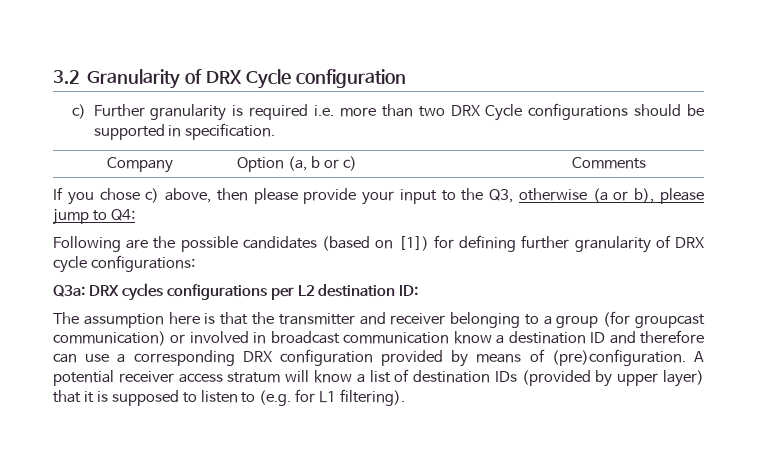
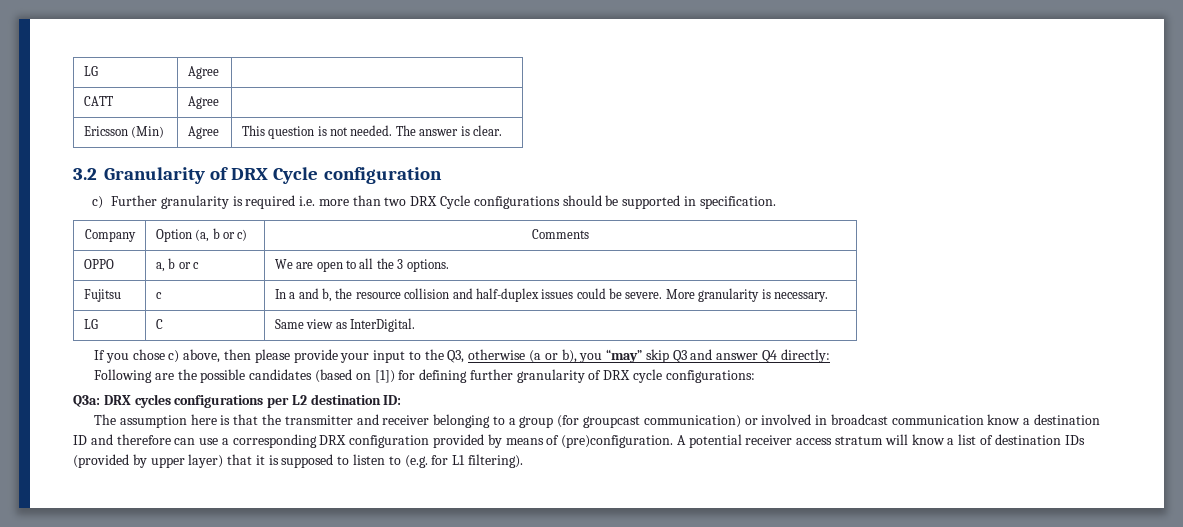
(53, 77) none -> [83,66,98,76] [187,66,219,79] [83,96,113,106] [187,96,219,109] [83,126,165,138] [187,126,219,139] [241,125,502,139] LG | Agree | // CATT | Agree | // Ericsson (Min) | Agree | This question is not needed. The answer is clear. //
(646, 163) none -> [83,259,114,269] [155,258,200,272] [274,258,449,272] [83,289,121,302] [155,292,162,299] [274,288,828,302] [83,319,98,329] [155,319,163,329] [274,318,416,332] // OPPO | a, b or c | We are open to all the 3 options. // Fujitsu | c | In a and b, the resource collision and half-duplex issues could be severe. More granularity is necessary. // LG | C | Same view as InterDigital.
[659,188,704,204] [53,208,135,225] please jump to Q4: -> [579,349,830,363] you “may” skip Q3 and answer Q4 directly:

